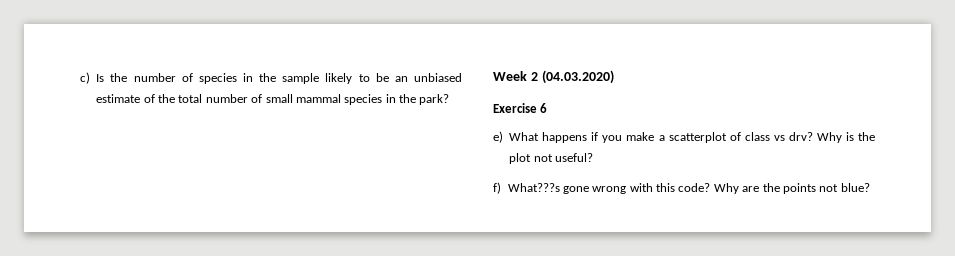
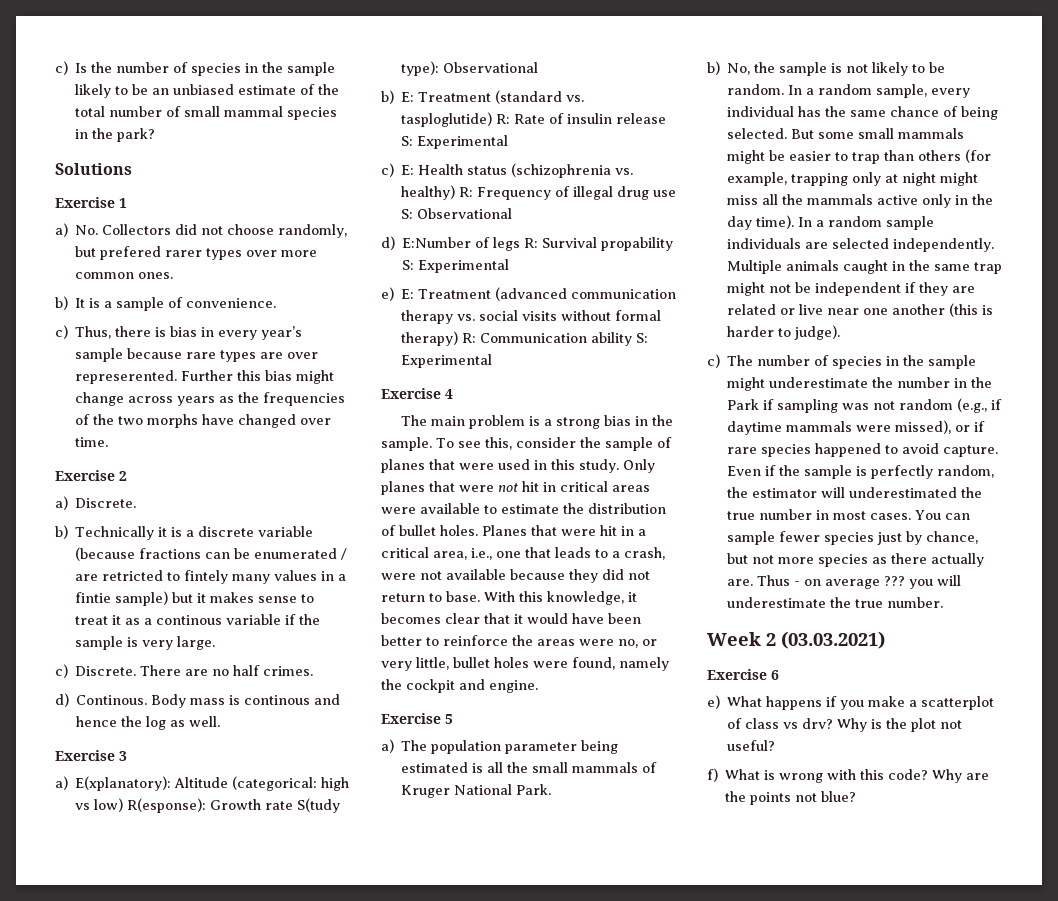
(450, 99) none -> [55,163,132,175] [55,197,127,208] [55,223,348,238] [75,246,318,260] [75,272,174,279] [55,296,277,311] [55,325,303,340] [75,348,319,362] [75,370,335,384] [75,392,346,406] [75,414,332,428] [75,437,109,447] [55,470,127,481] [55,496,137,510] [55,525,314,540] [75,547,348,561] [75,570,347,584] [75,591,315,606] [75,614,321,625] [75,636,216,650] [55,664,314,678] [55,693,341,708] [76,716,221,730] [55,750,127,761] [55,776,350,791] [75,798,341,813] [401,61,539,76] [381,90,585,104] [401,112,667,127] [401,135,509,149] [381,163,634,178] [401,185,677,200] [401,208,513,219] [381,236,674,251] [402,259,510,273] [381,287,677,301] [401,310,662,324] [401,331,649,346] [401,354,493,368] [381,388,453,399] [400,415,673,429] [381,437,672,451] [381,459,655,473] [381,481,650,495] [381,503,666,514] [381,525,646,536] [381,547,665,560] [381,569,650,583] [381,591,637,605] [381,613,641,624] [381,635,657,648] [381,657,669,671] [381,679,538,693] [381,713,453,724] [381,739,619,754] [401,762,658,773] [401,784,552,798] [707,61,946,76] [727,84,971,98] [727,106,999,120] [727,128,965,139] [727,149,992,164] [727,172,979,186] [727,194,994,208] [727,215,935,230] [727,238,995,252] [727,260,1003,274] [727,282,976,296] [727,303,994,317] [727,325,841,340] [707,354,977,369] [727,377,993,391] [727,398,1003,413] [727,420,986,435] [727,443,999,457] [727,465,995,479] [727,487,983,498] [727,509,971,520] [727,531,979,545] [727,553,985,567] [727,575,962,589] [727,597,944,608] // Solutions // Exercise 1 // a) No. Collectors did not choose randomly, but prefered rarer types over more common ones. // b) It is a sample of convenience. // c) Thus, there is bias in every year’s sample because rare types are over represerented. Further this bias might change across years as the frequencies of the two morphs have changed over time. // Exercise 2 // a) Discrete. // b) Technically it is a discrete variable (because fractions can be enumerated / are retricted to fintely many values in a fintie sample) but it makes sense to treat it as a continous variable if the sample is very large. // c) Discrete. There are no half crimes. // d) Continous. Body mass is continous and hence the log as well. // Exercise 3 // a) E(xplanatory): Altitude (categorical: high vs low) R(esponse): Growth rate S(tudy type): Observational // b) E: Treatment (standard vs. tasploglutide) R: Rate of insulin release S: Experimental // c) E: Health status (schizophrenia vs. healthy) R: Frequency of illegal drug use S: Observational // d) E:Number of legs R: Survival propability S: Experimental // e) E: Treatment (advanced communication therapy vs. social visits without formal therapy) R: Communication ability S: Experimental // Exercise 4 // The main problem is a strong bias in the sample. To see this, consider the sample of planes that were used in this study. Only planes that were not hit in critical areas were available to estimate the distribution of bullet holes. Planes that were hit in a critical area, i.e., one that leads to a crash, were not available because they did not return to base. With this knowledge, it becomes clear that it would have been better to reinforce the areas were no, or very little, bullet holes were found, namely the cockpit and engine. // Exercise 5 // a) The population parameter being estimated is all the small mammals of Kruger National Park. // b) No, the sample is not likely to be random. In a random sample, every individual has the same chance of being selected. But some small mammals might be easier to trap than others (for example, trapping only at night might miss all the mammals active only in the day time). In a random sample individuals are selected independently. Multiple animals caught in the same trap might not be independent if they are related or live near one another (this is harder to judge). // c) The number of species in the sample might underestimate the number in the Park if sampling was not random (e.g., if daytime mammals were missed), or if rare species happened to avoid capture. Even if the sample is perfectly random, the estimator will underestimated the true number in most cases. You can sample fewer species just by chance, but not more species as there actually are. Thus - on average ??? you will underestimate the true number.
[541,70,614,84] (04.03.2020) -> [781,631,885,649] (03.03.2021)
[507,183,589,194] What???s gone -> [725,769,776,780] What is

